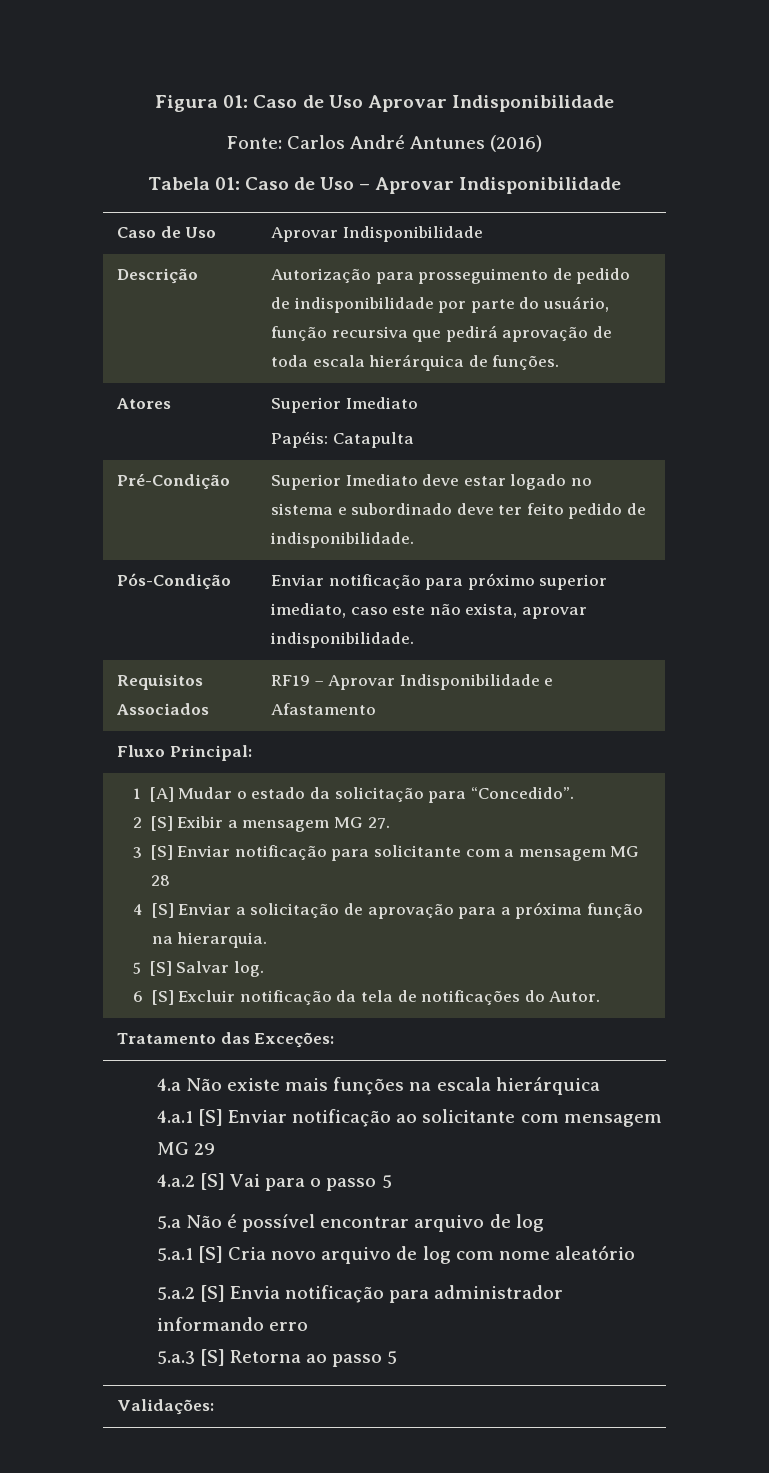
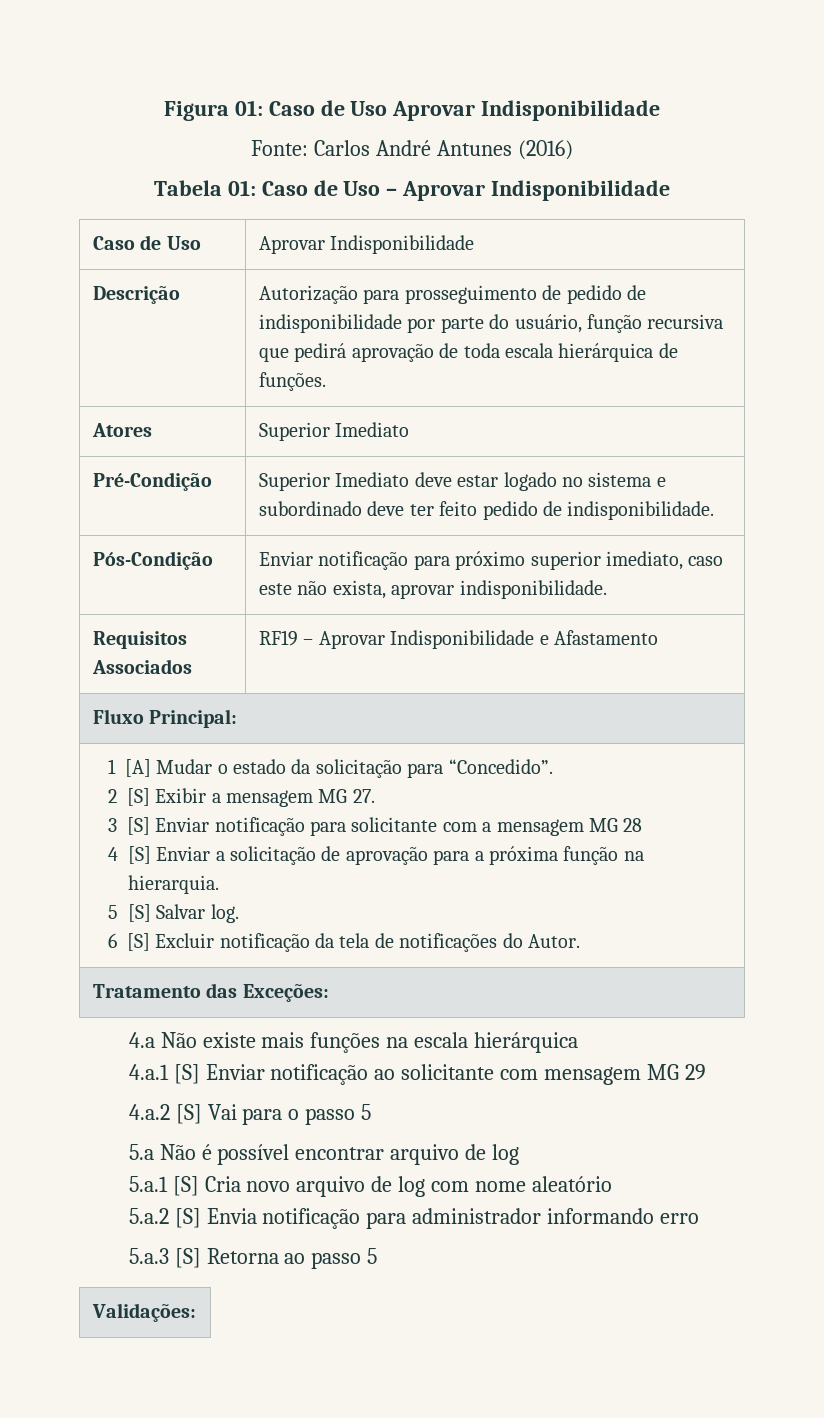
[270,431,414,448] // Papéis: Catapulta -> (410, 429) none

